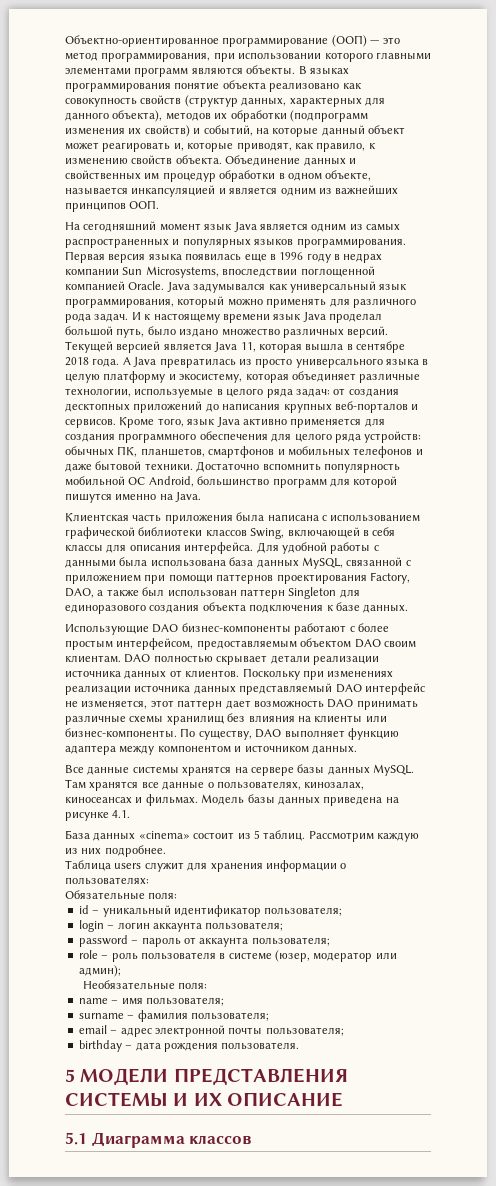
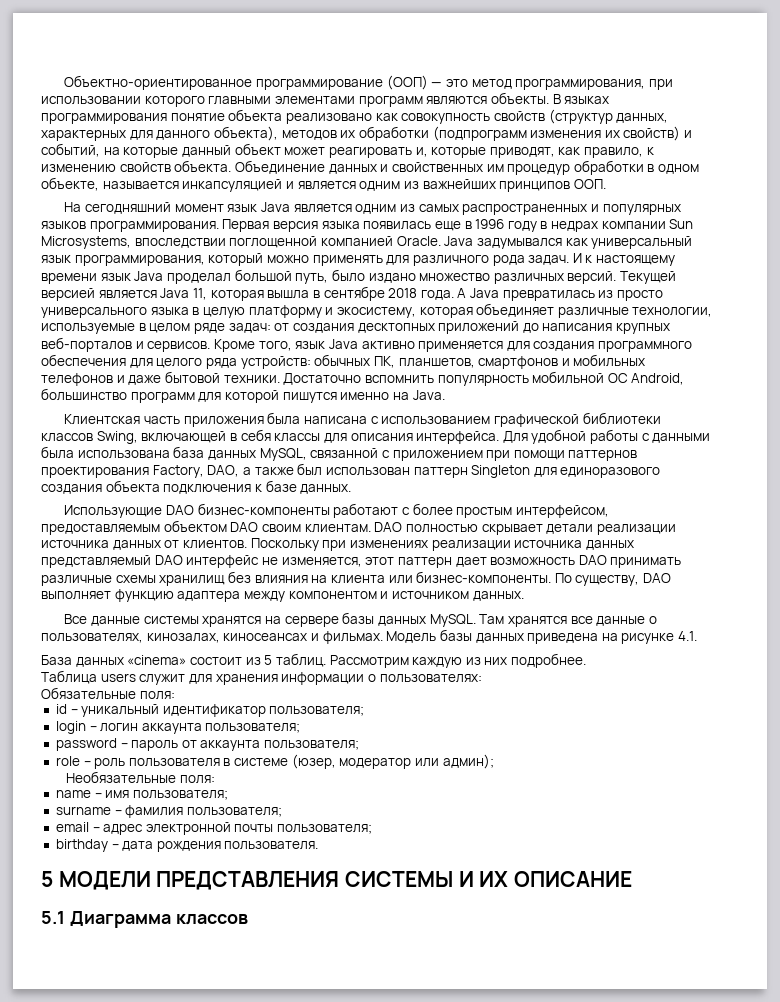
[226,388,293,398] целого ряда -> [149,323,225,334] целом ряде
[314,715,363,723] клиенты -> [330,575,385,584] клиента

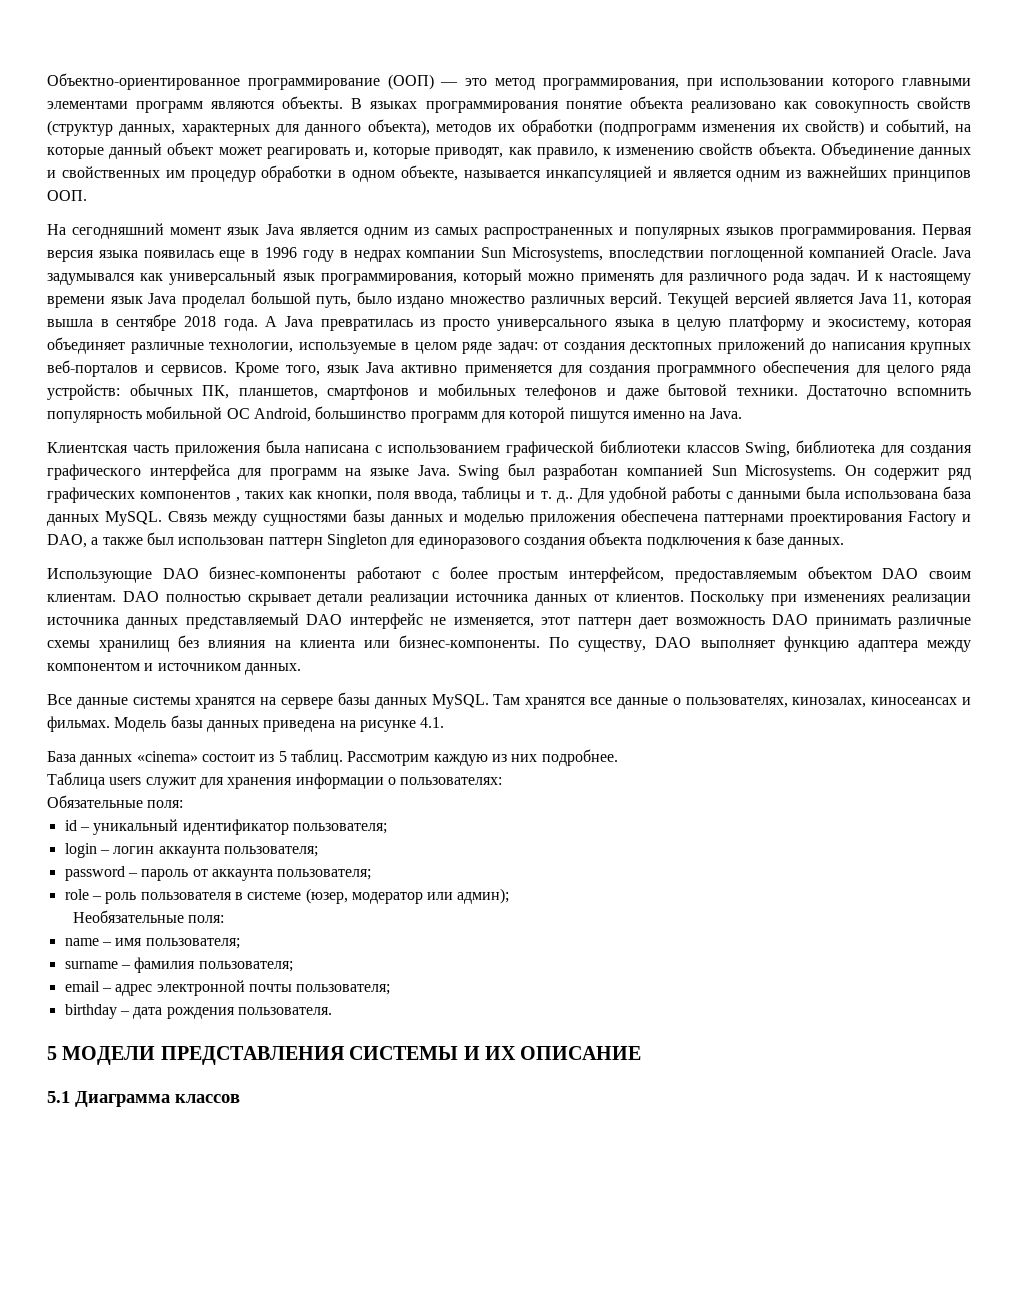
[141,429,500,444] включающей в себя классы для описания интерфейса. -> [796,440,972,457] [47,463,972,480] [47,486,573,503] библиотека для создания графического интерфейса для программ на языке Java. Swing был разработан компанией Sun Microsystems. Он содержит ряд графических компонентов , таких как кнопки, поля ввода, таблицы и т. д..
[259,448,638,461] [41,465,204,478] MySQL, связанной с приложением при помощи паттернов проектирования Factory, -> [105,509,971,526] MySQL. Связь между сущностями базы данных и моделью приложения обеспечена паттернами проектирования Factory и

